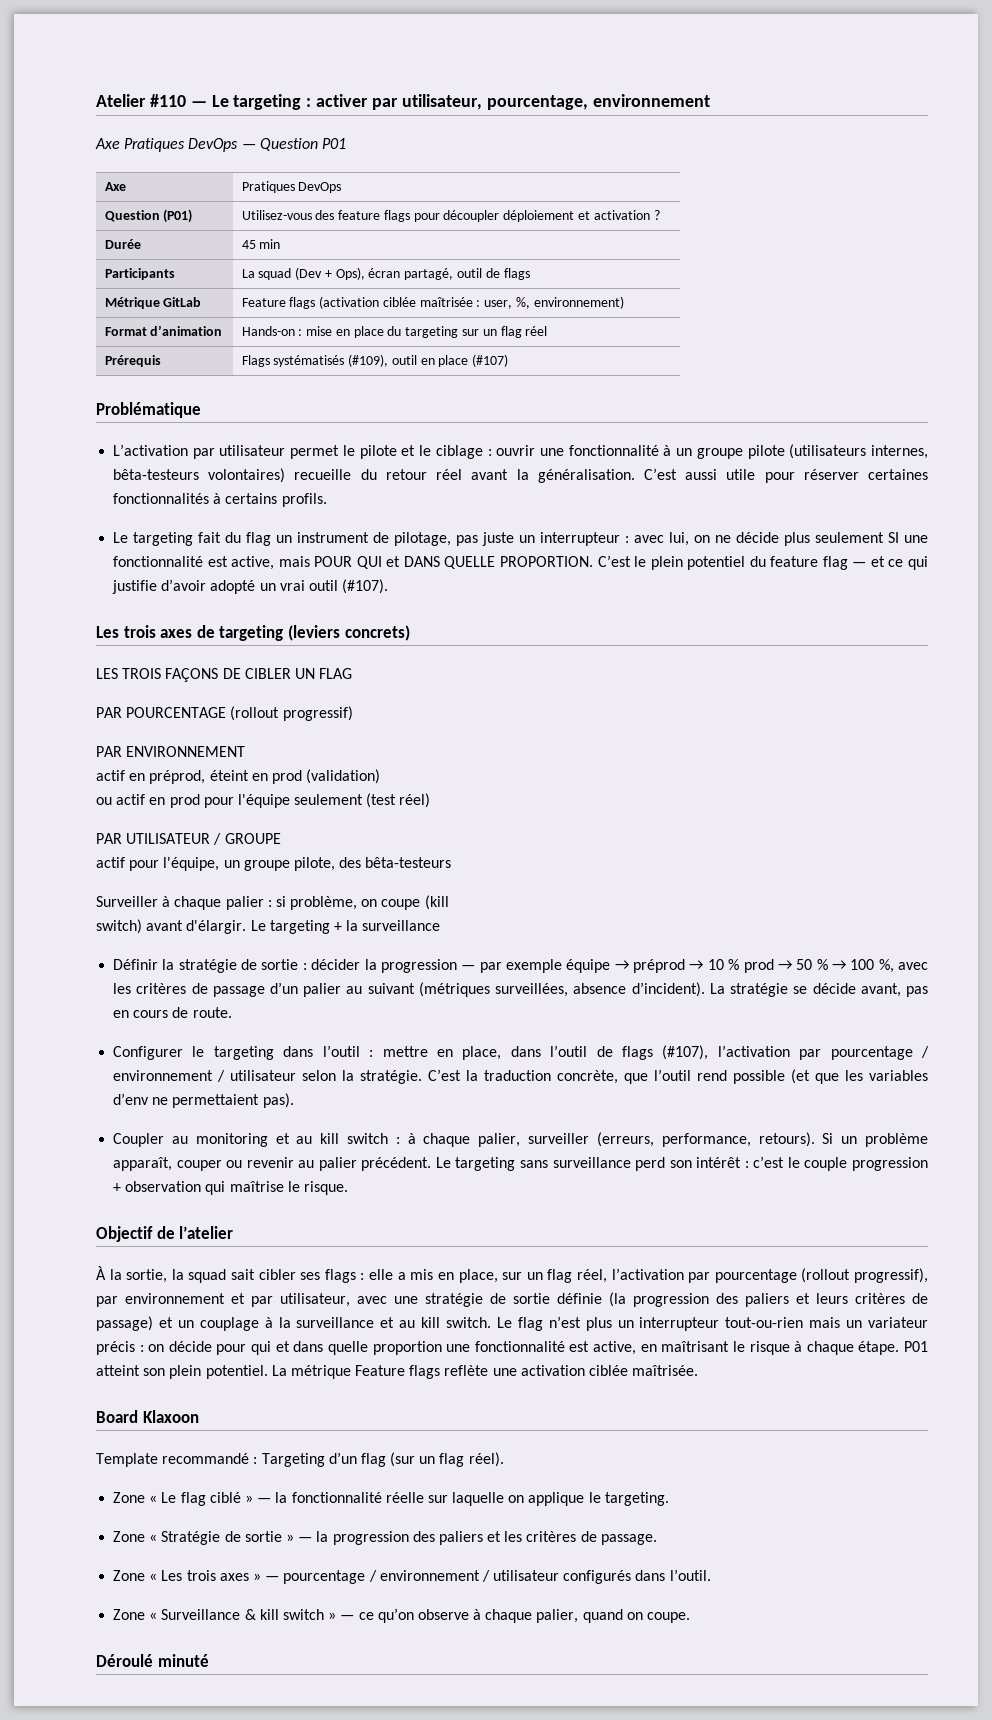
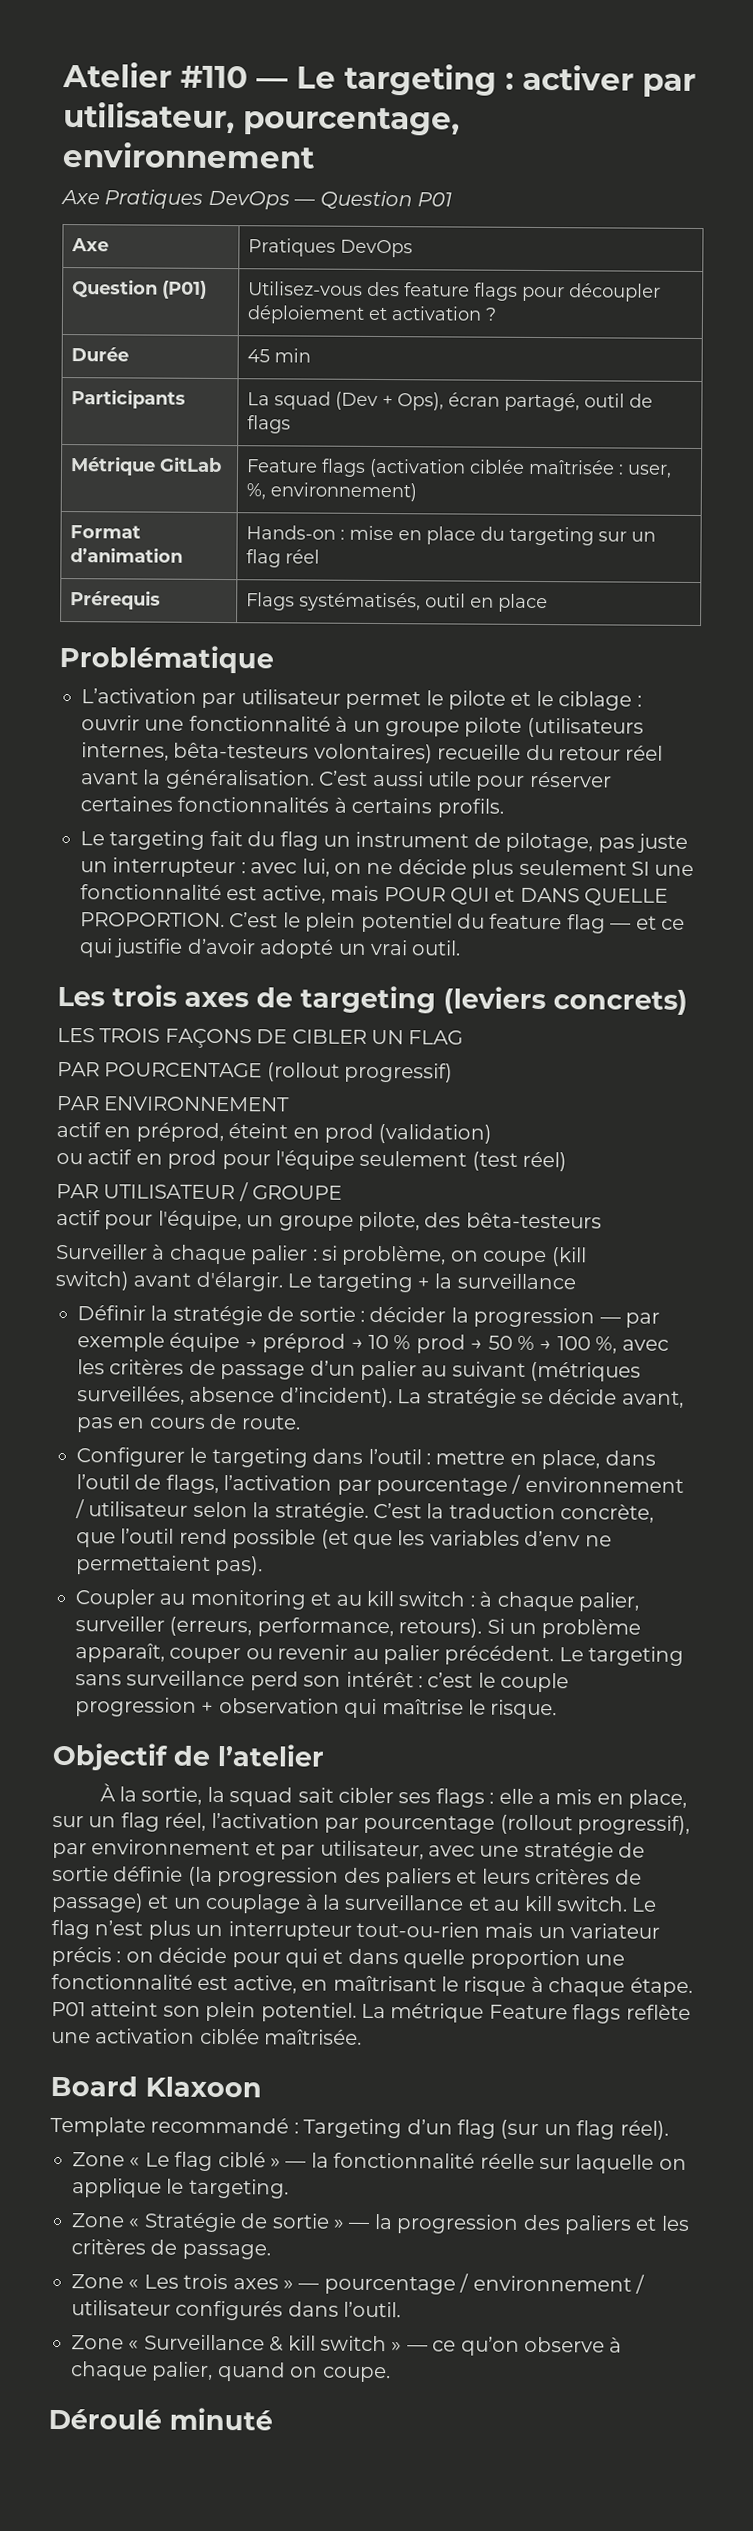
[273,354,389,367] systématisés (#109), -> [298,592,421,612] systématisés,
[472,354,509,367] (#107) -> (548, 603) none
[308,579,389,594] outil (#107). -> [411,940,462,956] outil.
[621,1045,709,1060] flags (#107), -> [165,1474,219,1495] flags,

